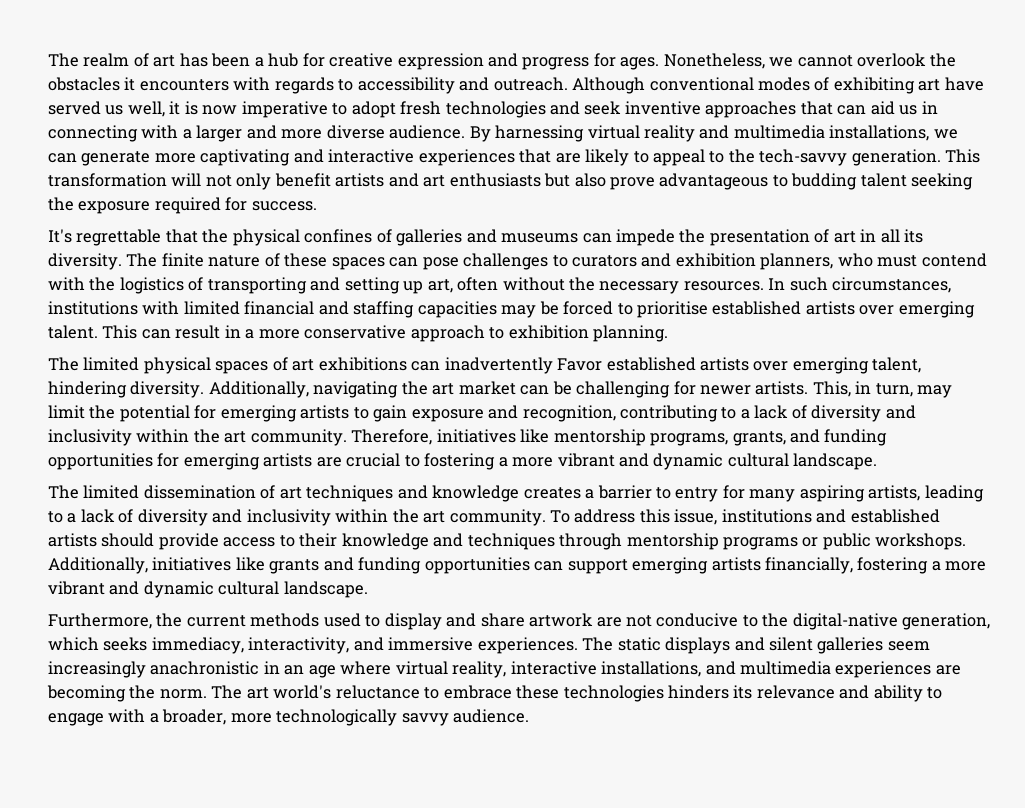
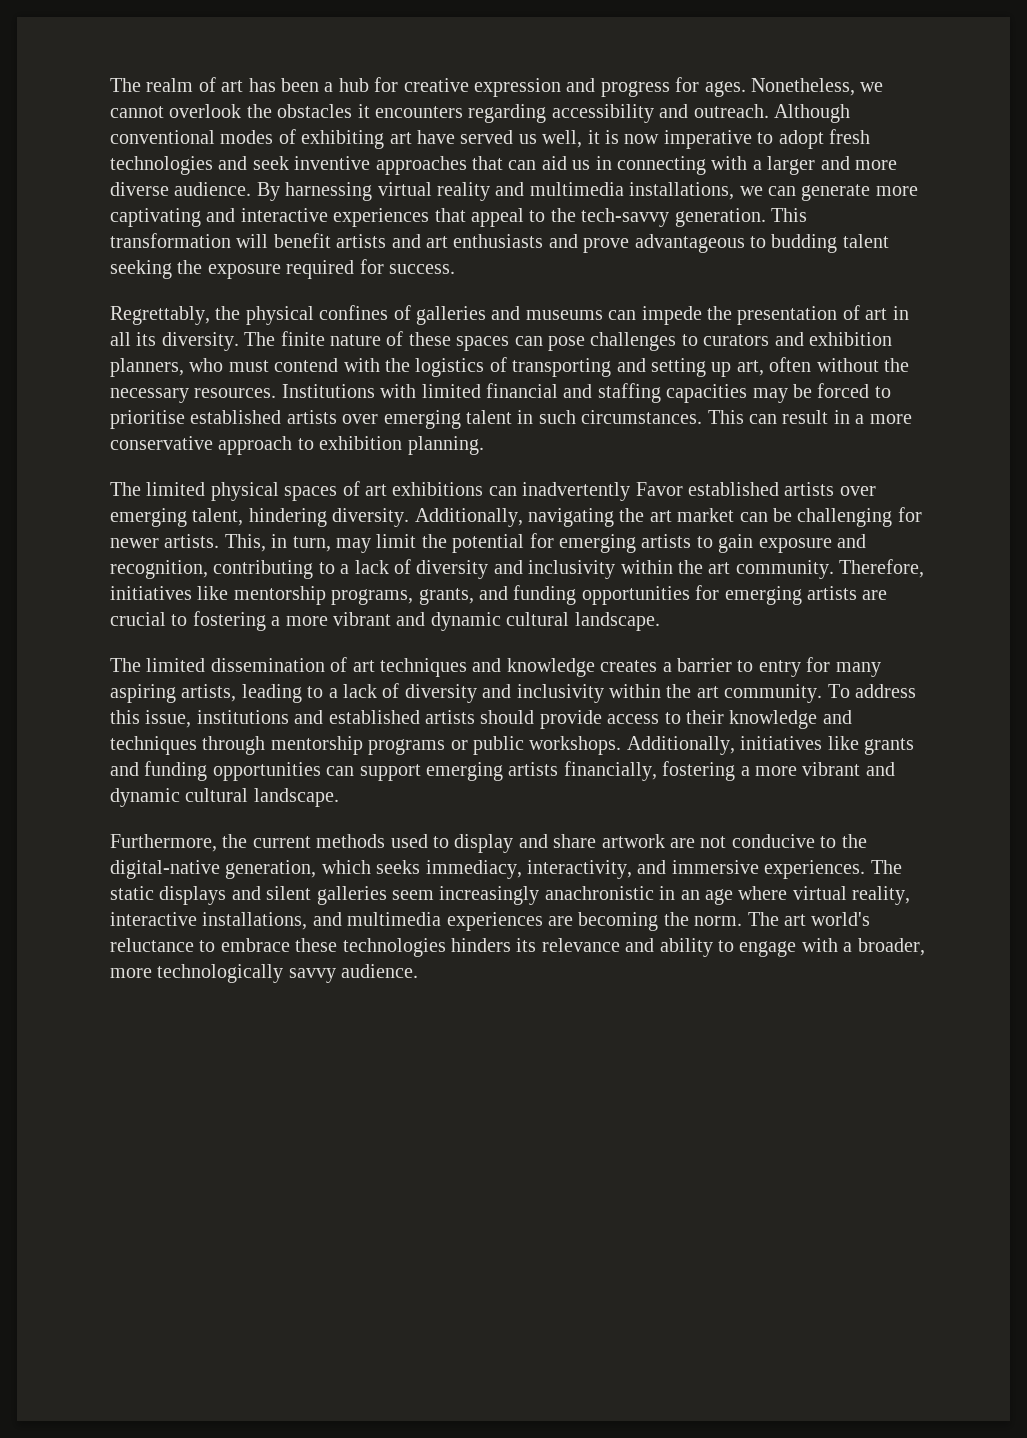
[233,77,354,94] with regards to -> [468,104,547,123] regarding
[555,149,649,166] are likely to -> (466, 215) none
[205,173,272,190] not only -> (269, 241) none
[544,173,606,187] but also -> [548,234,578,248] and
[48,229,198,246] It's regrettable that -> [110,306,210,325] Regrettably,
[768,277,952,293] [48,301,138,315] In such circumstances, institutions -> [281,384,375,398] Institutions
[48,325,98,339] talent. -> [466,410,703,424] talent in such circumstances.

